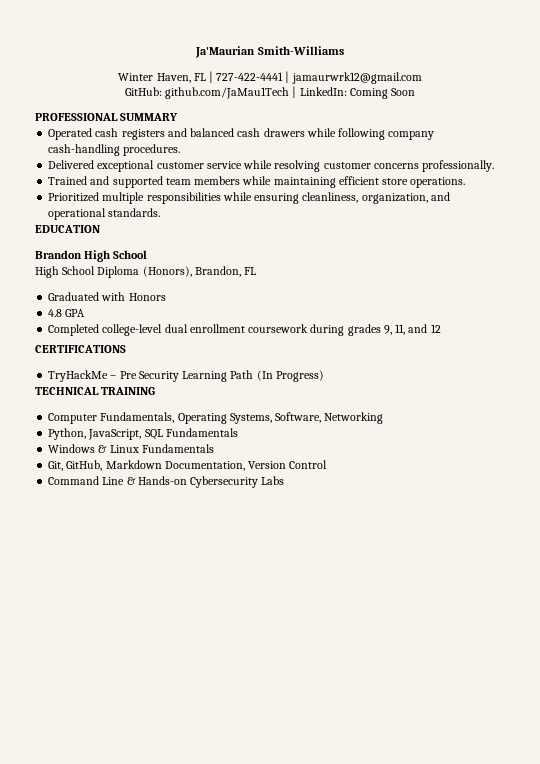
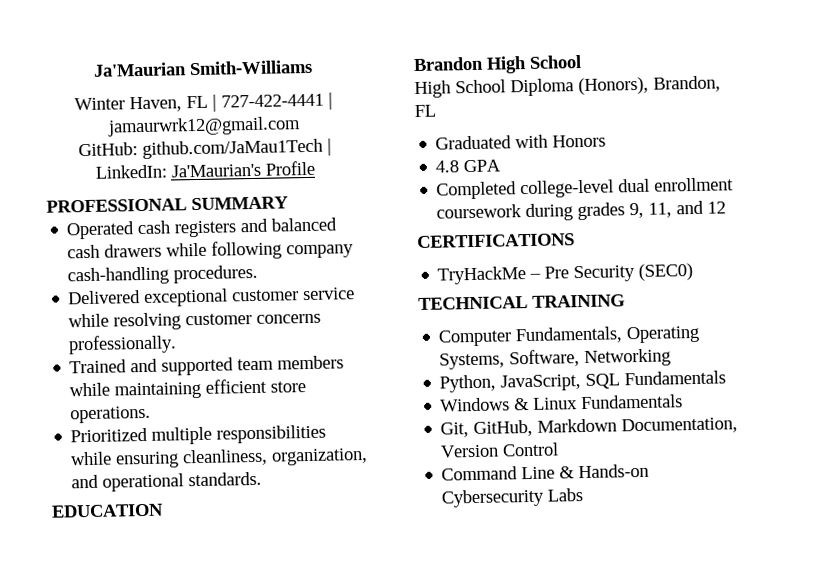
[349,88,416,99] Coming Soon -> [170,160,315,178] Ja'Maurian's Profile
[182,370,324,382] Learning Path (In Progress) -> [638,262,694,281] (SEC0)

